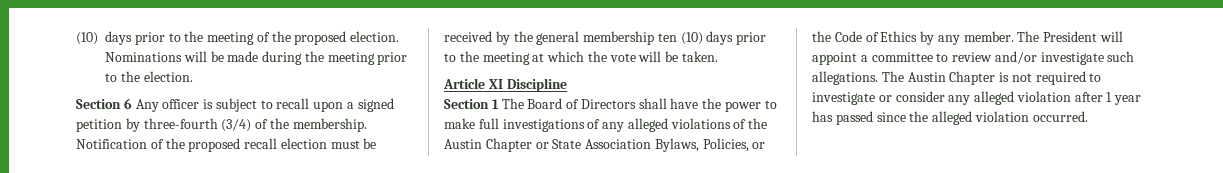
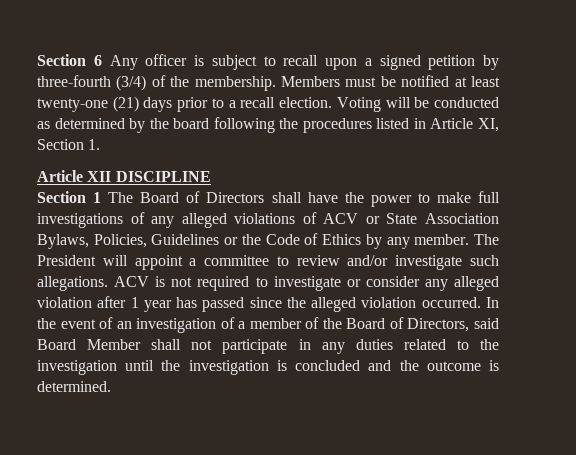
[76,31,400,45] [105,51,408,65] [105,71,193,82] (10) days prior to the meeting of the proposed election. Nominations will be made during the meeting prior to the election. // -> (37, 60) none
[76,138,377,152] [444,31,767,45] [444,51,719,65] [443,78,567,92] Notification of the proposed recall election must be received by the general membership ten (10) days prior to the meeting at which the vote will be taken. // Article XI Discipline -> [281,75,500,87] [37,96,500,112] [37,117,500,133] [37,139,101,150] [37,170,211,182] Members must be notified at least twenty-one (21) days prior to a recall election. Voting will be conducted as determined by the board following the procedures listed in Article XI, Section 1. // Article XII DISCIPLINE
[748,118,768,129] [444,138,532,152] the Austin Chapter -> [323,213,359,224] ACV
(749, 145) none -> [151,234,220,245] Guidelines
[881,71,996,85] The Austin Chapter -> [114,276,150,287] ACV
(1088, 116) none -> [486,297,499,308] [37,317,500,333] [37,339,500,354] [37,360,500,375] [37,381,111,392] In the event of an investigation of a member of the Board of Directors, said Board Member shall not participate in any duties related to the investigation until the investigation is concluded and the outcome is determined.

